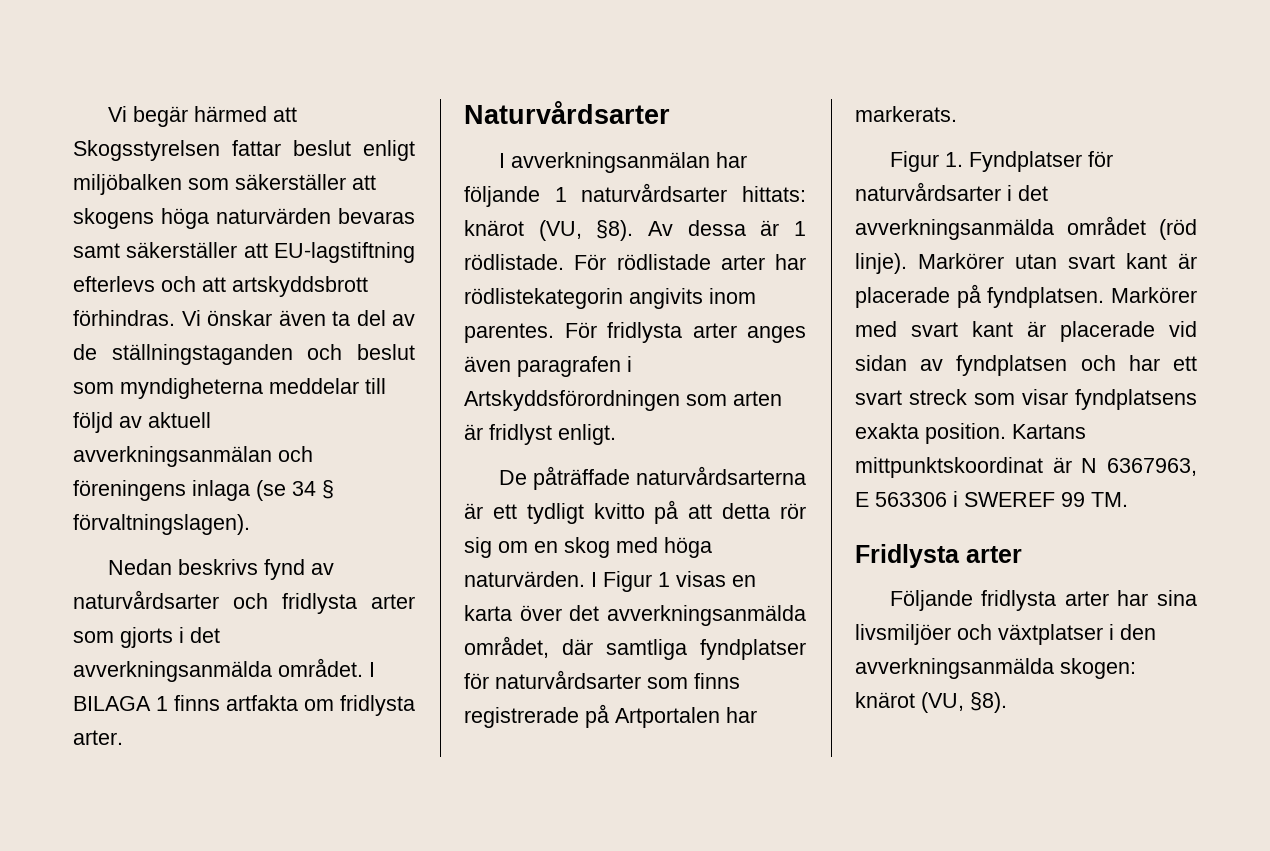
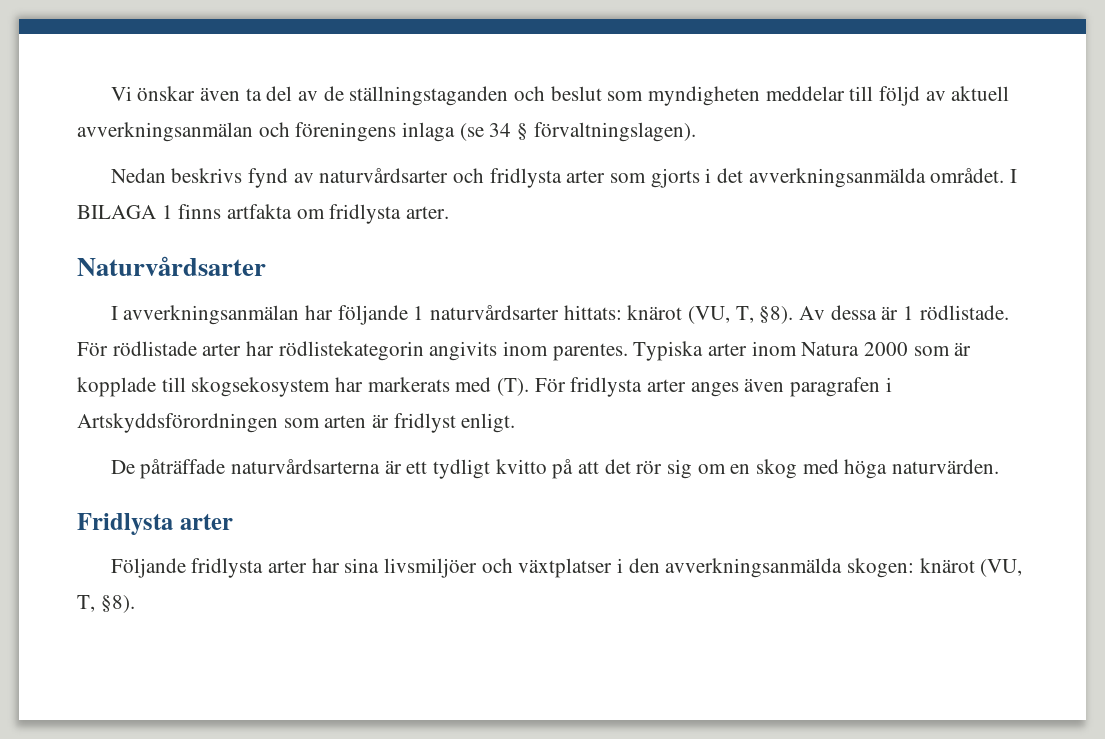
[107,106,297,127] [73,140,415,161] [73,174,376,195] [73,208,415,229] [73,242,415,263] [73,276,368,297] [73,310,201,326] Vi begär härmed att Skogsstyrelsen fattar beslut enligt miljöbalken som säkerställer att skogens höga naturvärden bevaras samt säkerställer att EU-lagstiftning efterlevs och att artskyddsbrott förhindras. Vi -> [110,86,132,101] Vi
[120,378,263,399] myndigheterna -> [648,86,761,106] myndigheten
(582, 230) none -> [735,306,754,323] T,
(554, 333) none -> [633,341,972,361] [77,377,530,397] Typiska arter inom Natura 2000 som är kopplade till skogsekosystem har markerats med (T).
[722,503,771,519] detta -> [604,459,631,474] det
[591,571,756,592] [464,605,806,626] [464,636,806,660] [464,670,740,689] [464,704,757,728] [855,106,957,122] [889,151,1113,172] [855,182,1048,201] [855,216,1197,240] [855,253,1197,274] [855,284,1197,308] [855,321,1197,342] [855,355,1197,376] [855,389,1197,410] [855,423,1086,444] [855,457,1197,478] [855,491,1128,507] I Figur 1 visas en karta över det avverkningsanmälda området, där samtliga fyndplatser för naturvårdsarter som finns registrerade på Artportalen har markerats. // Figur 1. Fyndplatser för naturvårdsarter i det avverkningsanmälda området (röd linje). Markörer utan svart kant är placerade på fyndplatsen. Markörer med svart kant är placerade vid sidan av fyndplatsen och har ett svart streck som visar fyndplatsens exakta position. Kartans mittpunktskoordinat är N 6367963, E 563306 i SWEREF 99 TM. -> (1000, 466) none
(964, 702) none -> [77,595,95,612] T,

